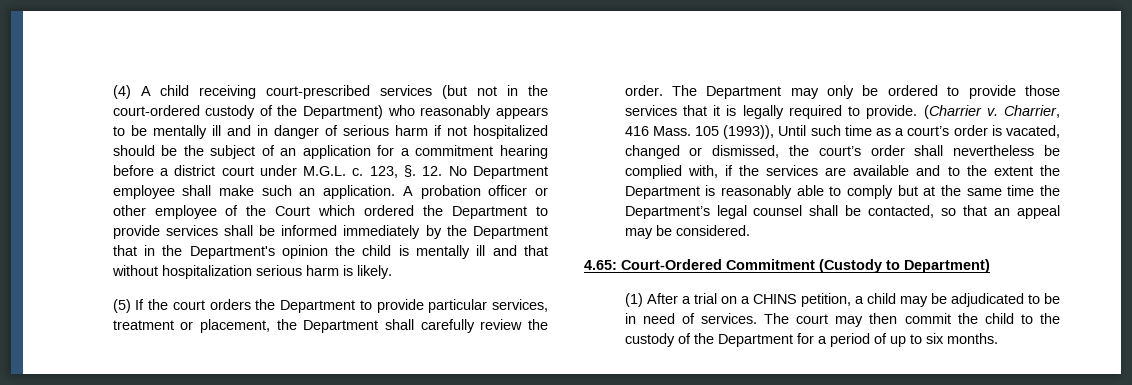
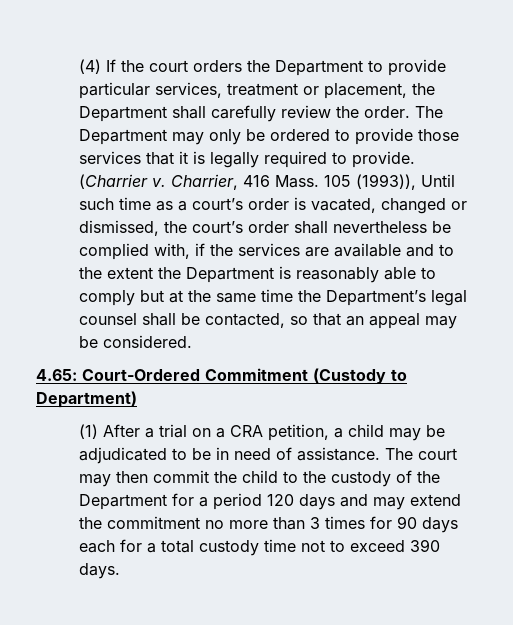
[140,85,549,99] [112,105,548,119] [112,125,549,139] [112,145,548,159] [112,165,548,179] [112,185,549,199] [112,205,548,219] [112,225,548,239] [112,245,548,259] [111,265,392,279] [112,299,131,313] A child receiving court-prescribed services (but not in the court-ordered custody of the Department) who reasonably appears to be mentally ill and in danger of serious harm if not hospitalized should be the subject of an application for a commitment hearing before a district court under M.G.L. c. 123, §. 12. No Department employee shall make such an application. A probation officer or other employee of the Court which ordered the Department to provide services shall be informed immediately by the Department that in the Department's opinion the child is mentally ill and that without hospitalization serious harm is likely. // (5) -> (102, 66) none
[752,294,797,304] CHINS -> [230,425,264,437] CRA
[700,313,757,324] services. -> [297,447,381,461] assistance.
[873,333,998,347] of up to six months. -> [267,494,462,510] [79,516,459,533] [79,539,441,556] [79,563,121,579] 120 days and may extend the commitment no more than 3 times for 90 days each for a total custody time not to exceed 390 days.

